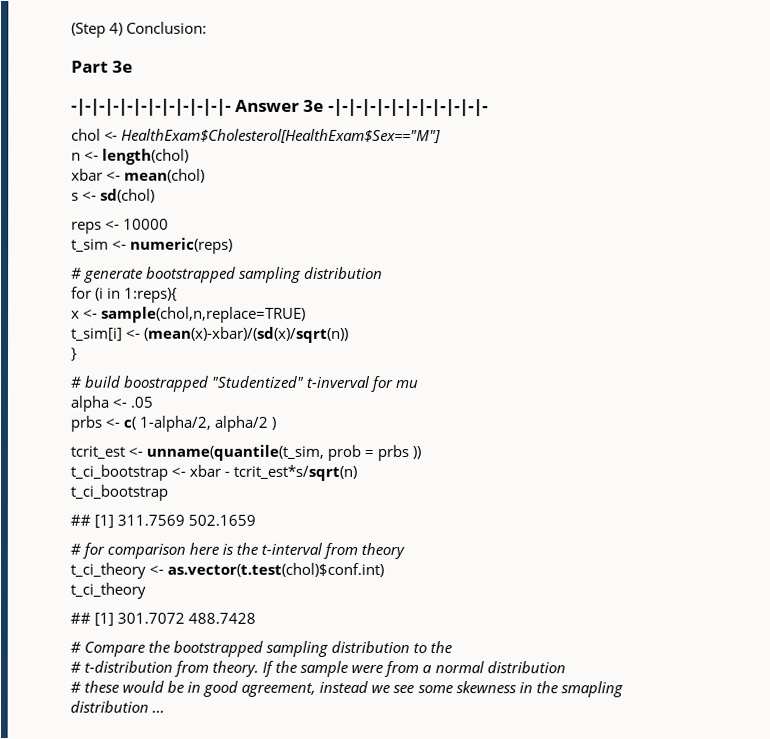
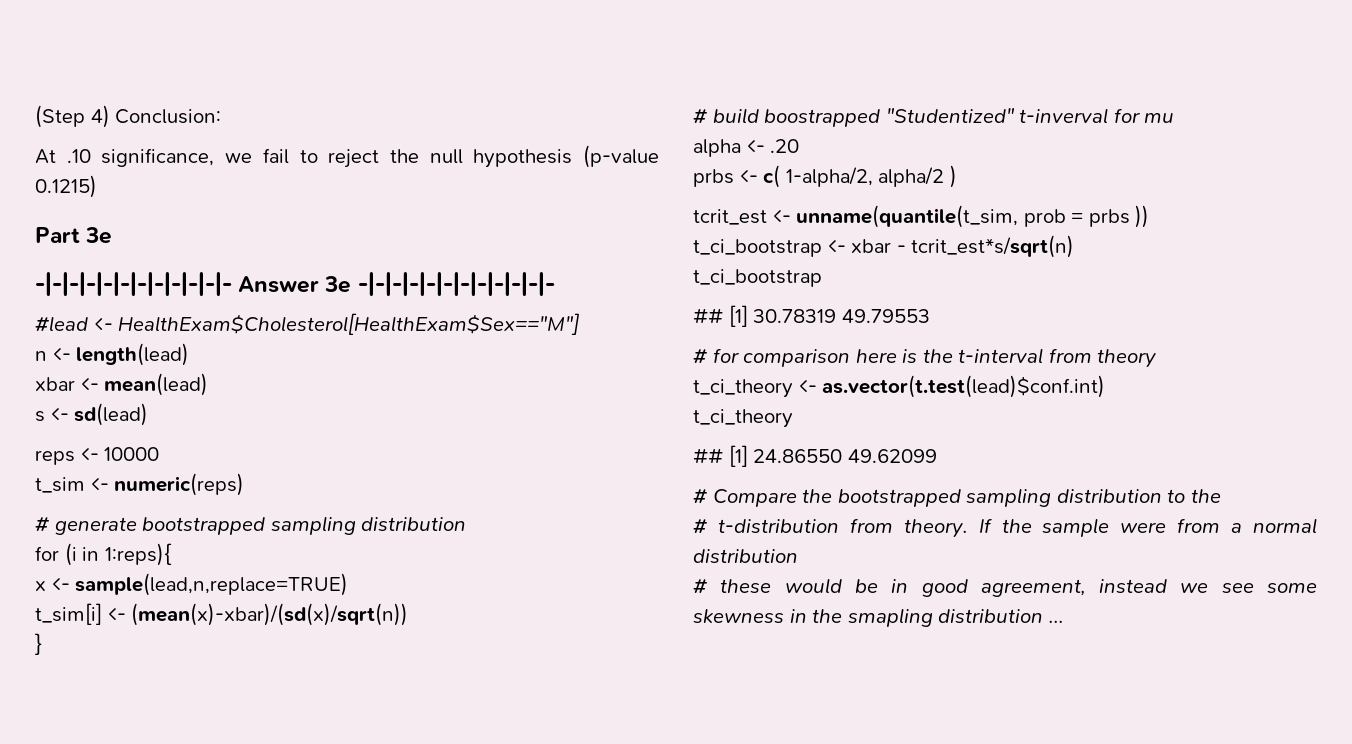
(208, 27) none -> [35,145,659,168] [35,175,97,198] // At .10 significance, we fail to reject the null hypothesis (p-value 0.1215)
[71,128,101,141] chol -> [35,316,88,332] #lead
[102,148,190,165] length(chol) -> [76,343,190,366] length(lead)
[124,168,206,183] mean(chol) -> [104,373,209,396] mean(lead)
[100,188,156,203] sd(chol) -> [74,403,149,426] sd(lead)
[101,306,307,323] sample(chol,n,replace=TRUE) -> [75,573,349,596] sample(lead,n,replace=TRUE)
[130,396,154,408] .05 -> [770,139,800,153] .20
[117,514,257,526] 311.7569 502.1659 -> [753,309,930,323] 30.78319 49.79553
[167,562,385,577] as.vector(t.test(chol)$conf.int) -> [822,375,1106,398] as.vector(t.test(lead)$conf.int)
[117,612,257,624] 301.7072 488.7428 -> [753,449,937,463] 24.86550 49.62099

